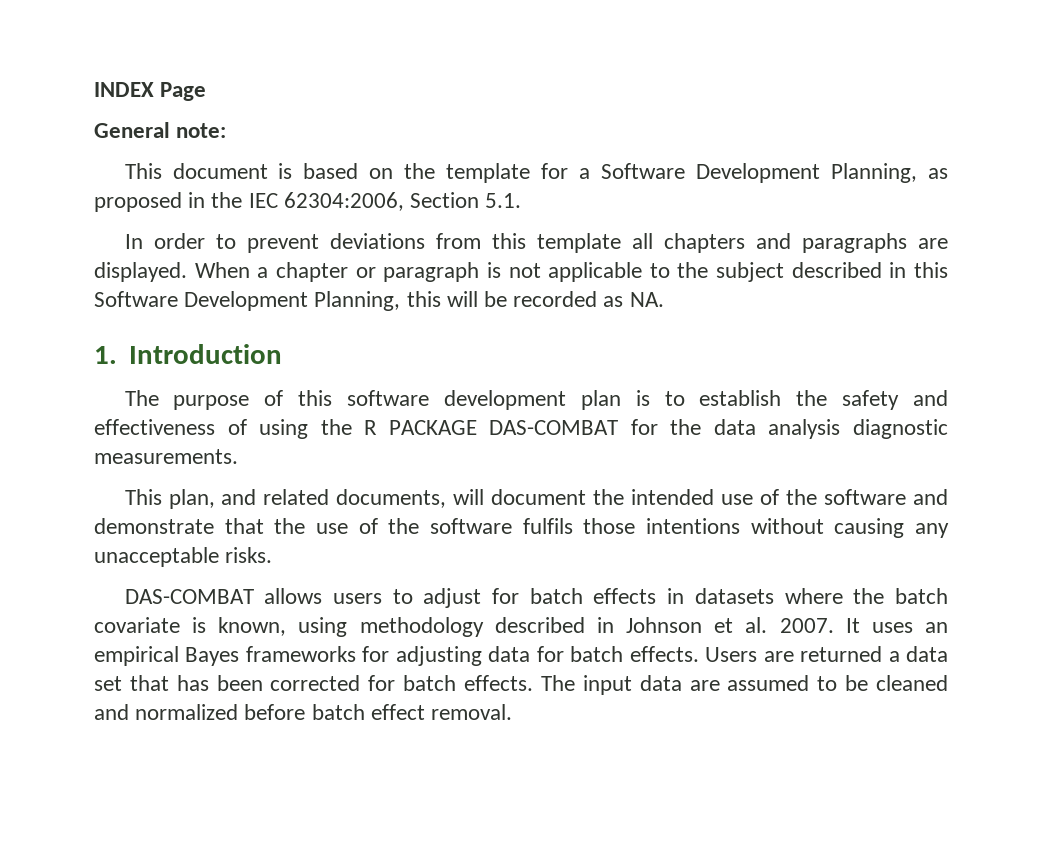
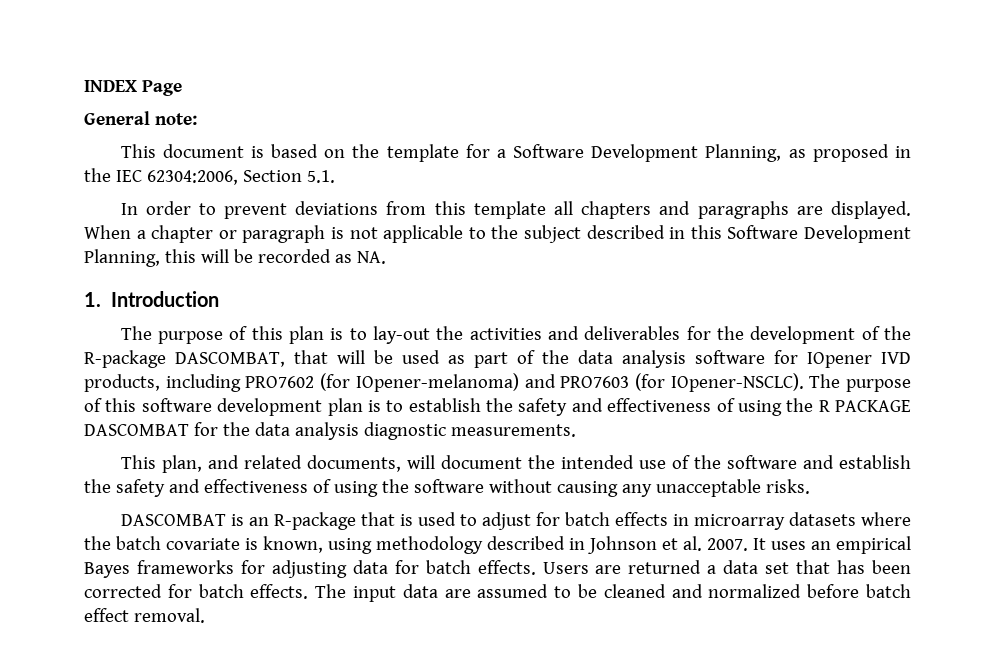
(333, 398) none -> [288,326,911,344] [84,350,911,368] [84,373,912,392] [84,398,137,412] plan is to lay-out the activities and deliverables for the development of the R-package DASCOMBAT, that will be used as part of the data analysis software for IOpener IVD products, including PRO7602 (for IOpener-melanoma) and PRO7603 (for IOpener-NSCLC). The purpose of this
[489,420,619,435] DAS-COMBAT -> [84,424,189,436] DASCOMBAT
[94,518,740,534] demonstrate that the use of the software fulfils those intentions -> [838,455,911,469] [84,479,484,497] establish the safety and effectiveness of using the software
[124,588,382,604] DAS-COMBAT allows users -> [120,512,456,530] DASCOMBAT is an R-package that is used
(685, 596) none -> [693,514,785,530] microarray

